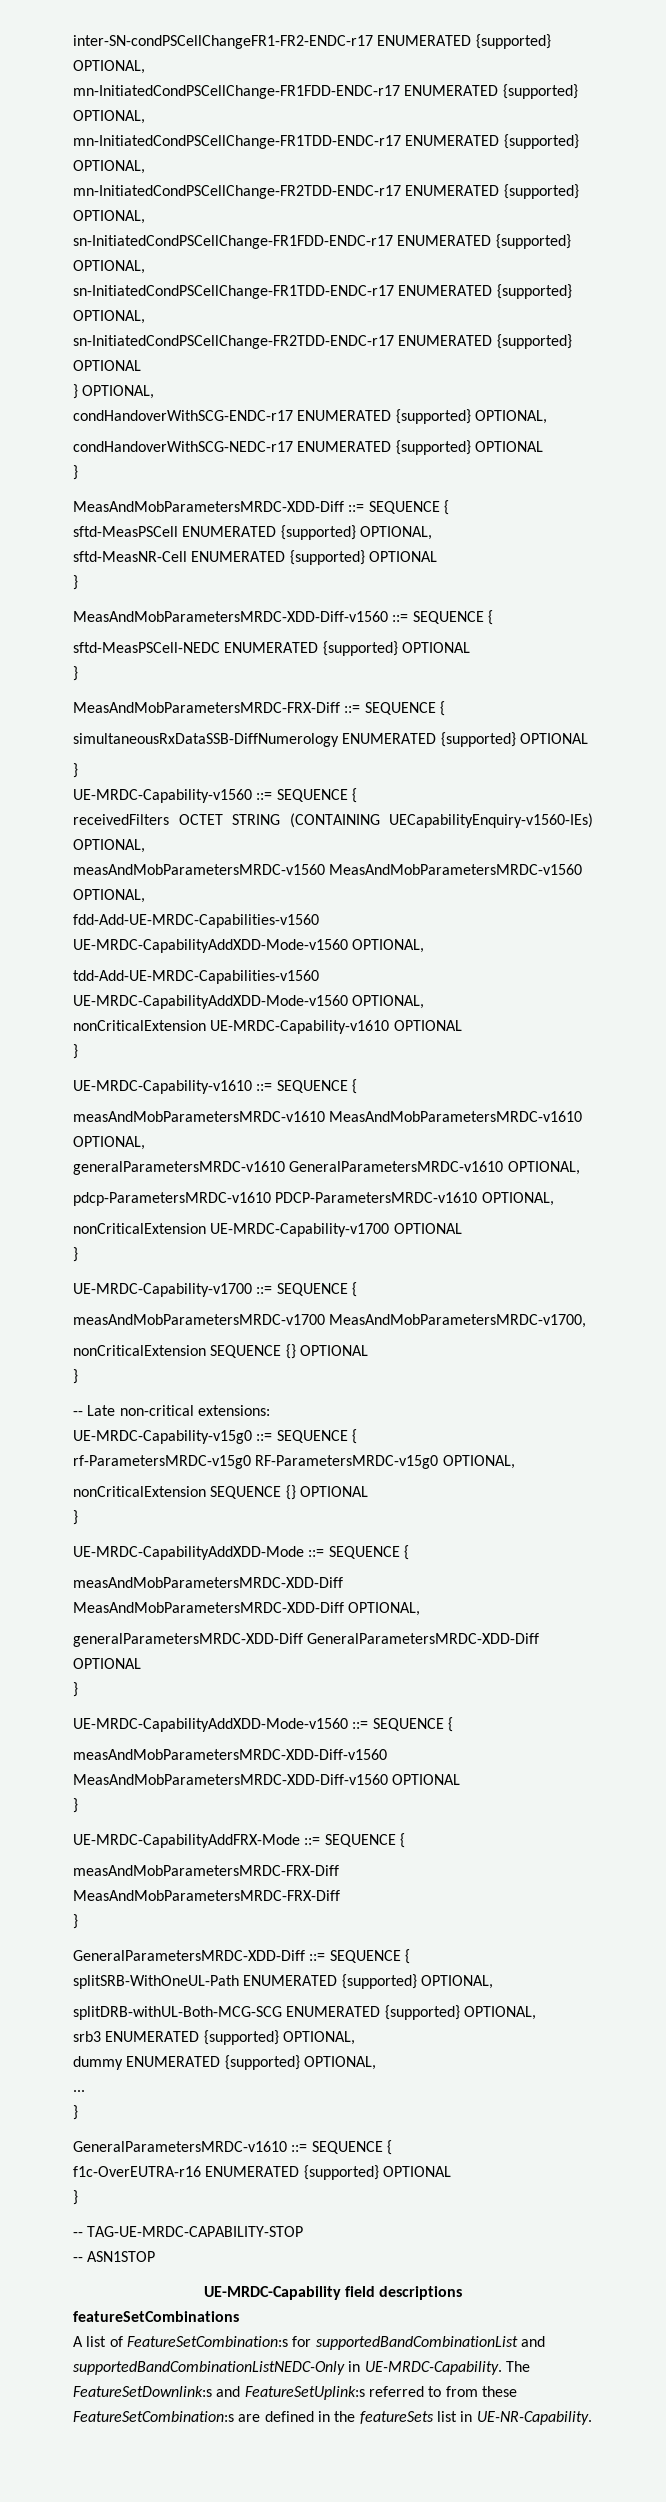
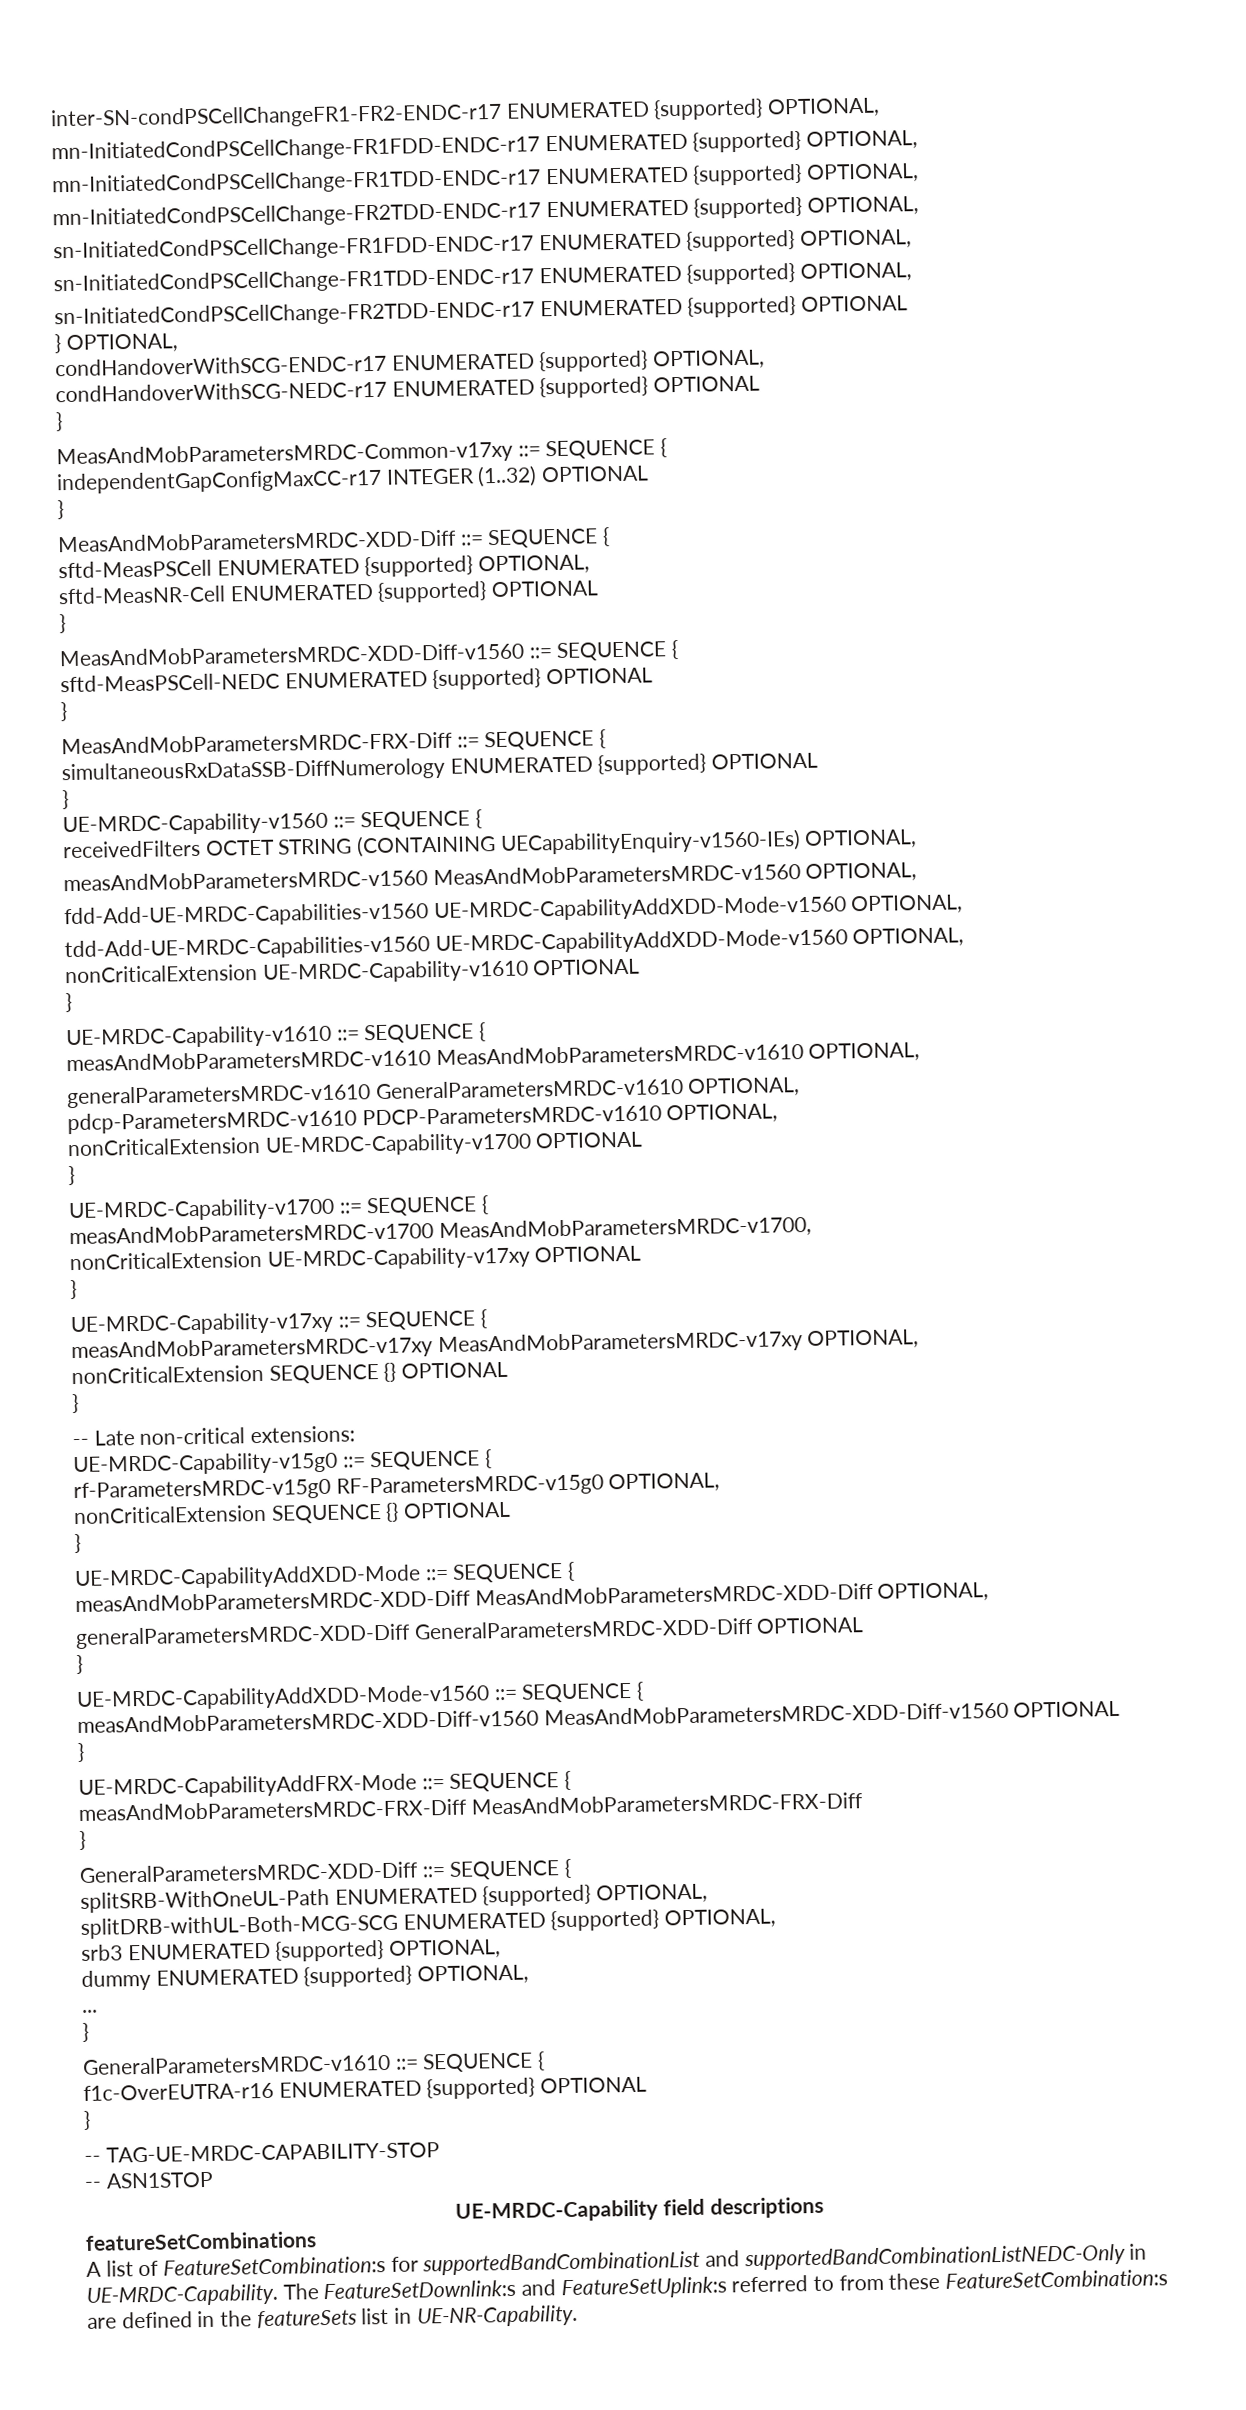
(78, 472) none -> [56,438,668,469] [56,465,650,495] [57,500,64,520] // MeasAndMobParametersMRDC-Common-v17xy ::= SEQUENCE { // independentGapConfigMaxCC-r17 INTEGER (1..32) OPTIONAL // }
(587, 1321) none -> [69,1245,642,1271] [70,1279,77,1300] [70,1309,489,1337] [71,1329,920,1363] // nonCriticalExtension UE-MRDC-Capability-v17xy OPTIONAL // } // UE-MRDC-Capability-v17xy ::= SEQUENCE { // measAndMobParametersMRDC-v17xy MeasAndMobParametersMRDC-v17xy OPTIONAL,

